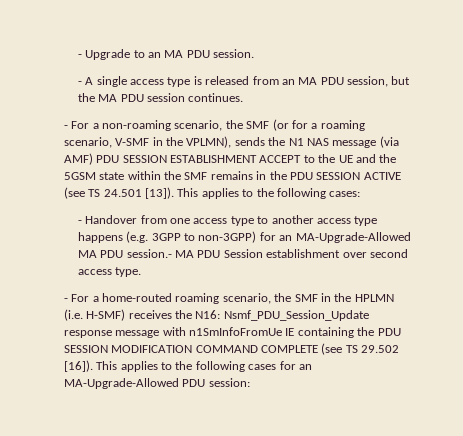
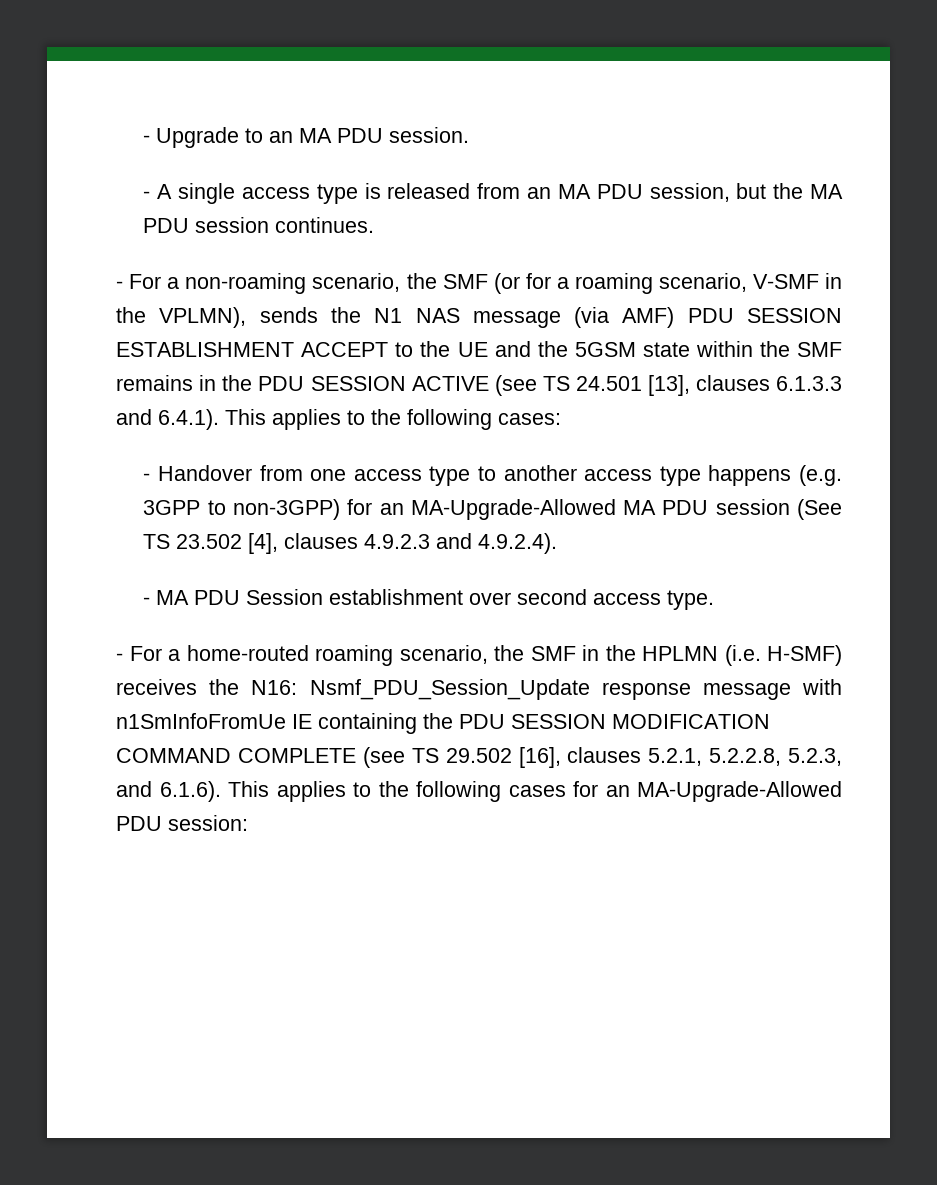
[145,187,175,199] [13]). -> [647,375,842,396] [116,409,220,430] [13], clauses 6.1.3.3 and 6.4.1).
[126,249,172,258] session.- -> [715,499,843,520] [143,533,558,554] [143,597,151,605] session (See TS 23.502 [4], clauses 4.9.2.3 and 4.9.2.4). // -
[63,360,93,372] [16]). -> [518,747,842,768] [116,781,221,802] [16], clauses 5.2.1, 5.2.2.8, 5.2.3, and 6.1.6).

